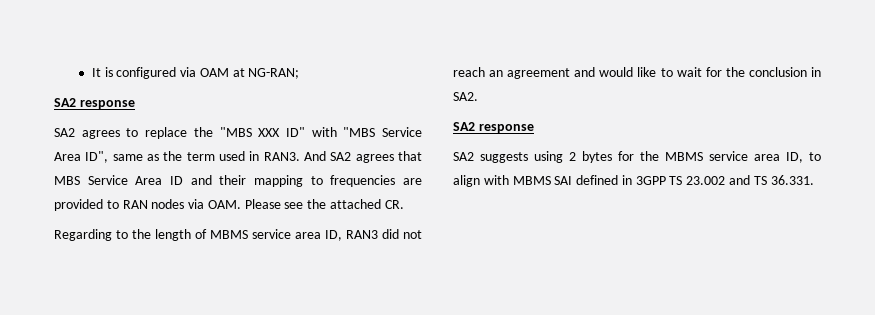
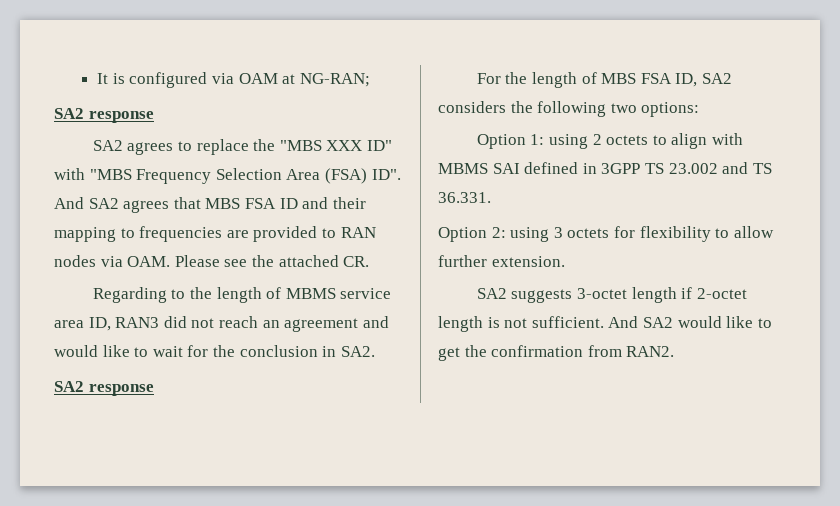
[381,127,422,137] [54,151,300,163] Service Area ID", same as the term used in RAN3. -> [136,168,401,184] Frequency Selection Area (FSA) ID".
[87,175,163,185] Service Area -> [244,198,276,209] FSA
[453,151,803,163] SA2 suggests using 2 bytes for the MBMS service area ID, -> [476,72,732,88] [438,101,700,117] [476,134,649,149] For the length of MBS FSA ID, SA2 considers the following two options: // Option 1: using 2 octets
(814, 180) none -> [438,226,774,242] [438,255,565,267] [476,287,747,303] [438,316,772,332] [438,345,675,361] // Option 2: using 3 octets for flexibility to allow further extension. // SA2 suggests 3-octet length if 2-octet length is not sufficient. And SA2 would like to get the confirmation from RAN2.

